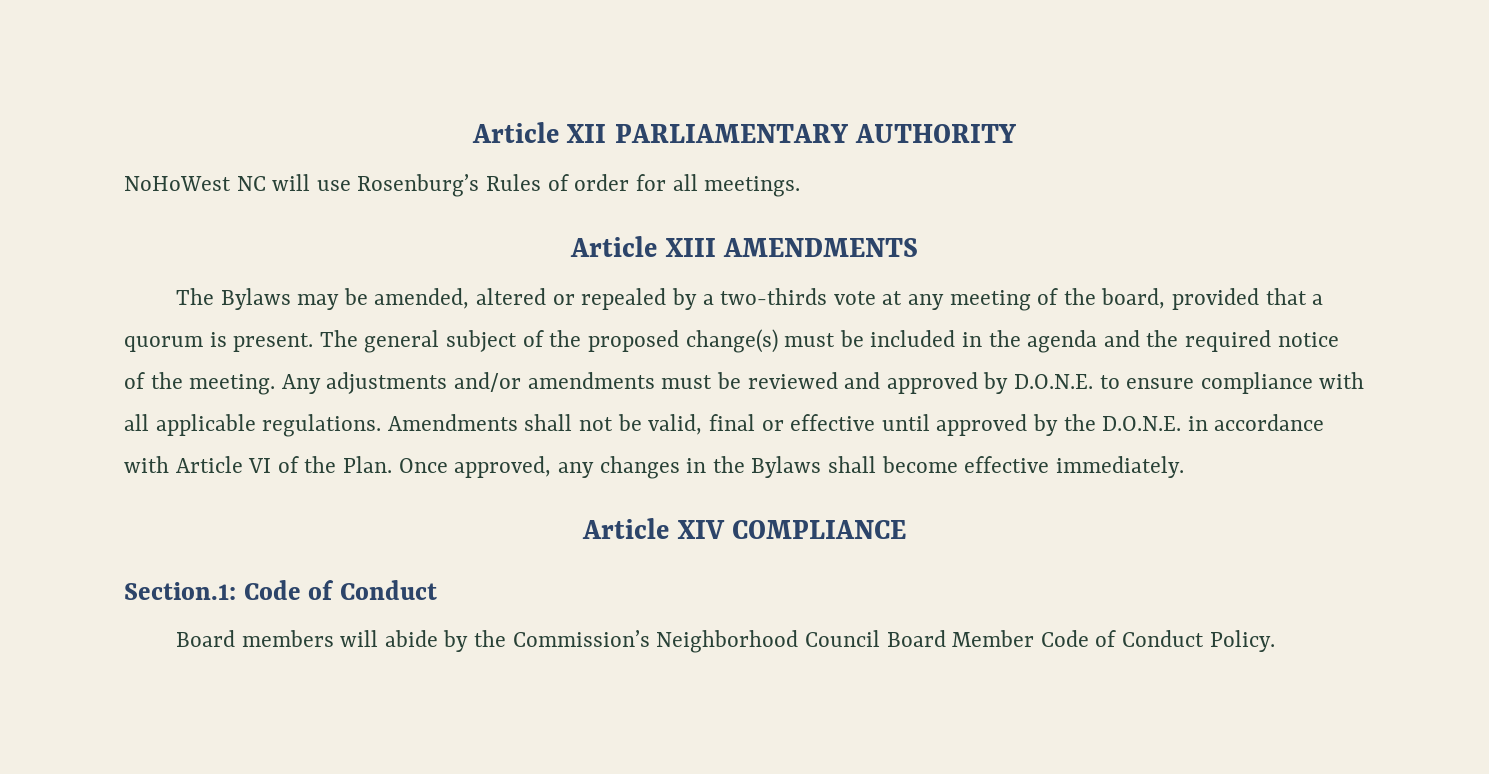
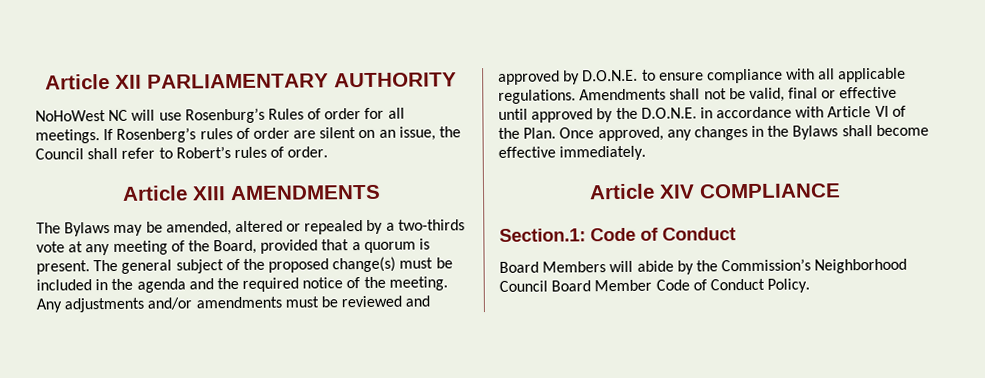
(801, 186) none -> [103,126,462,143] [35,146,329,160] If Rosenberg’s rules of order are silent on an issue, the Council shall refer to Robert’s rules of order.
[1101,288,1166,309] board, -> [213,239,258,255] Board,
[241,630,334,647] members -> [542,261,607,273] Members

